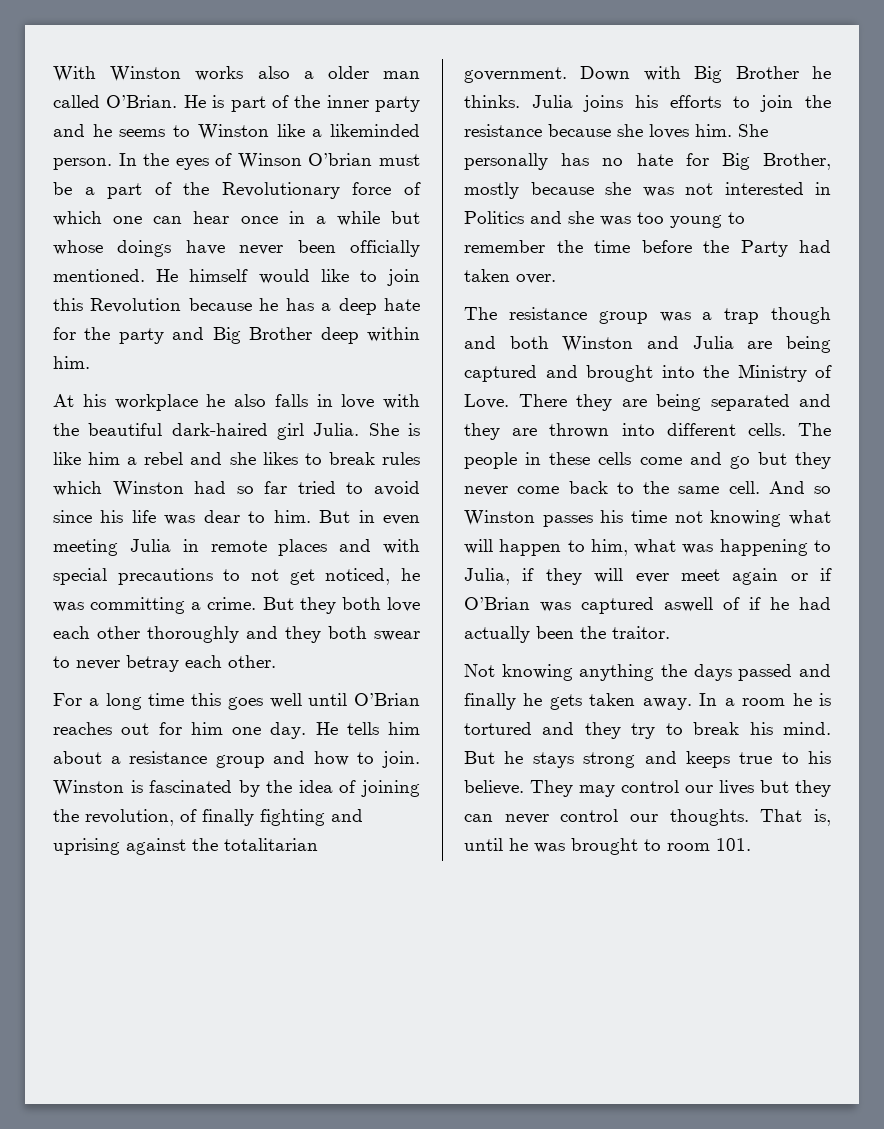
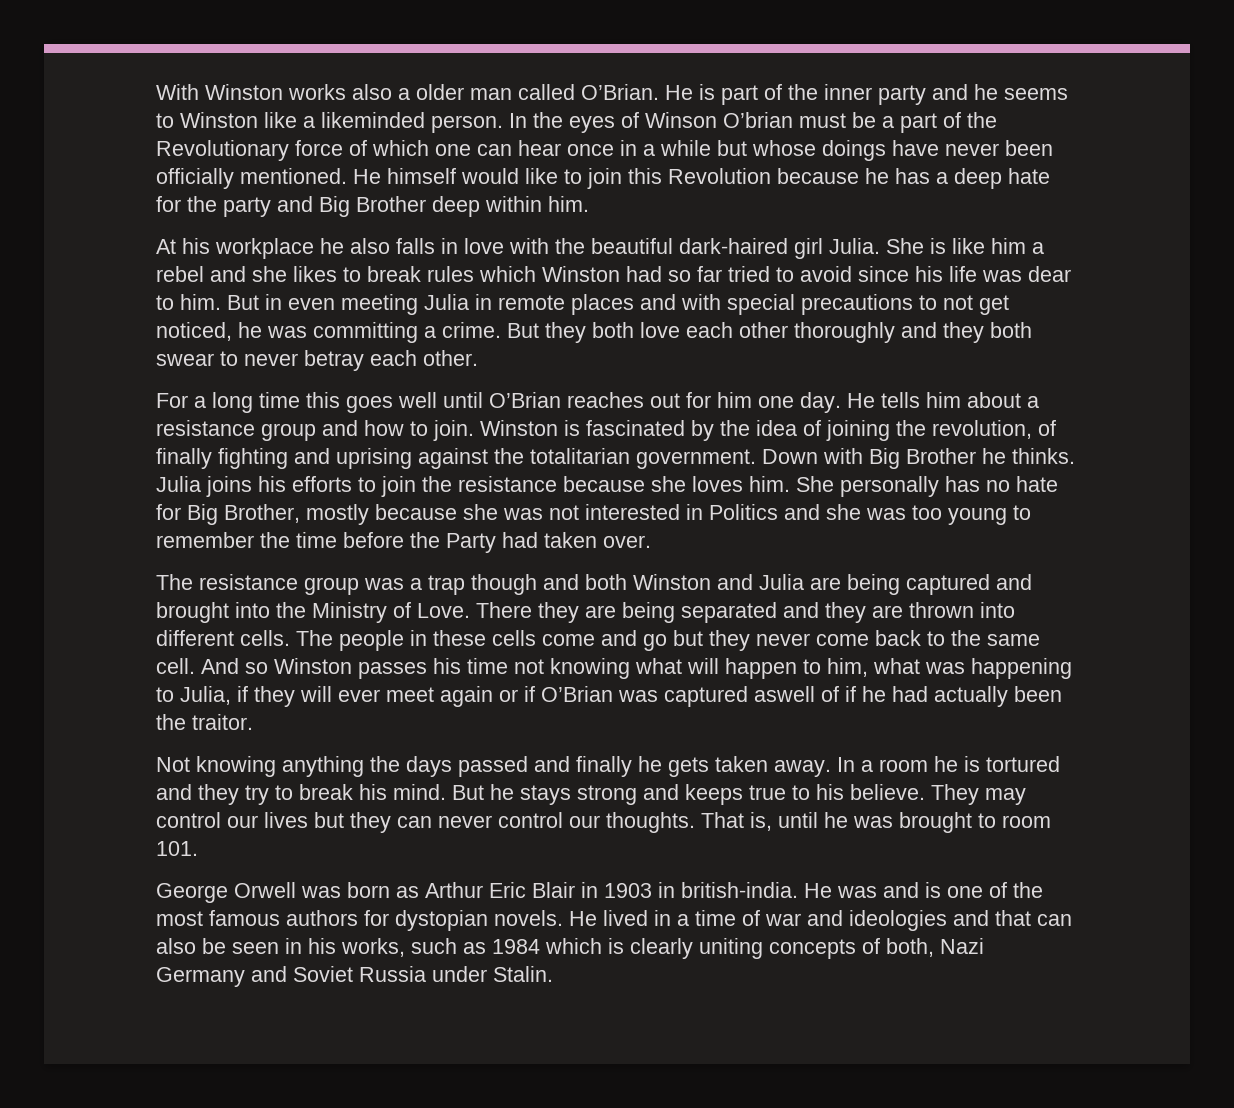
(751, 844) none -> [156,882,1043,903] [156,910,1072,931] [156,938,984,959] [156,966,553,987] // George Orwell was born as Arthur Eric Blair in 1903 in british-india. He was and is one of the most famous authors for dystopian novels. He lived in a time of war and ideologies and that can also be seen in his works, such as 1984 which is clearly uniting concepts of both, Nazi Germany and Soviet Russia under Stalin.

